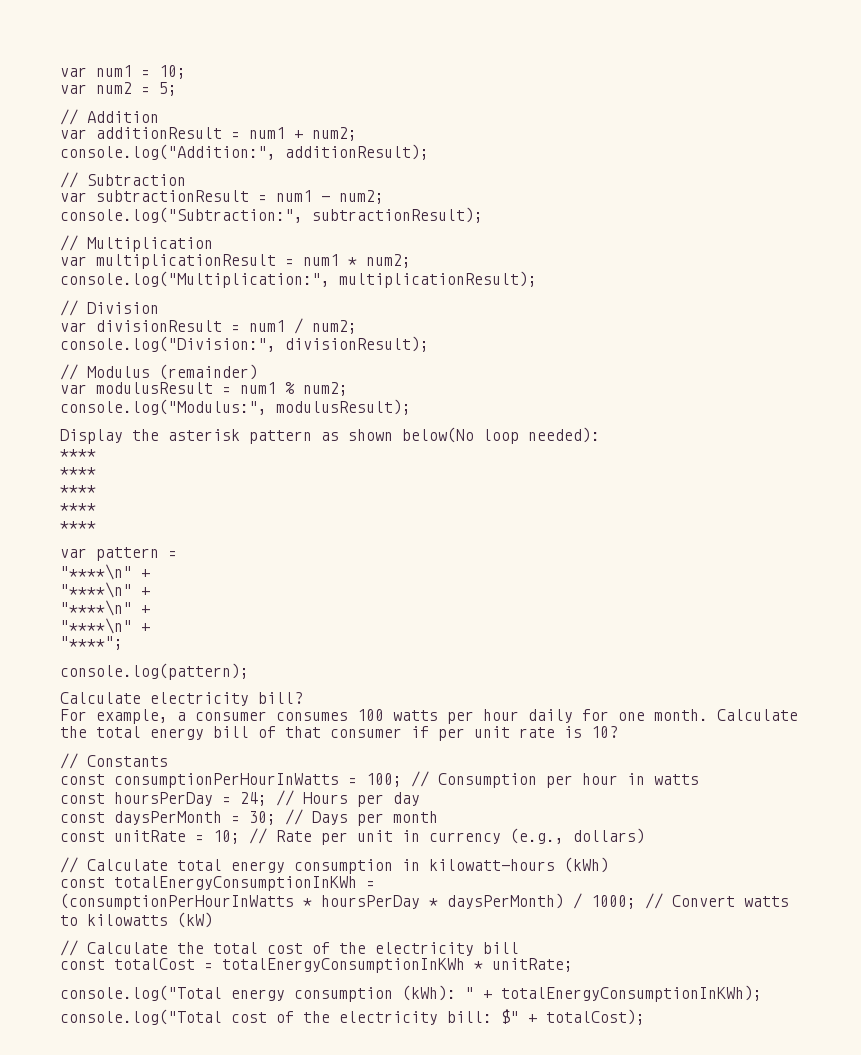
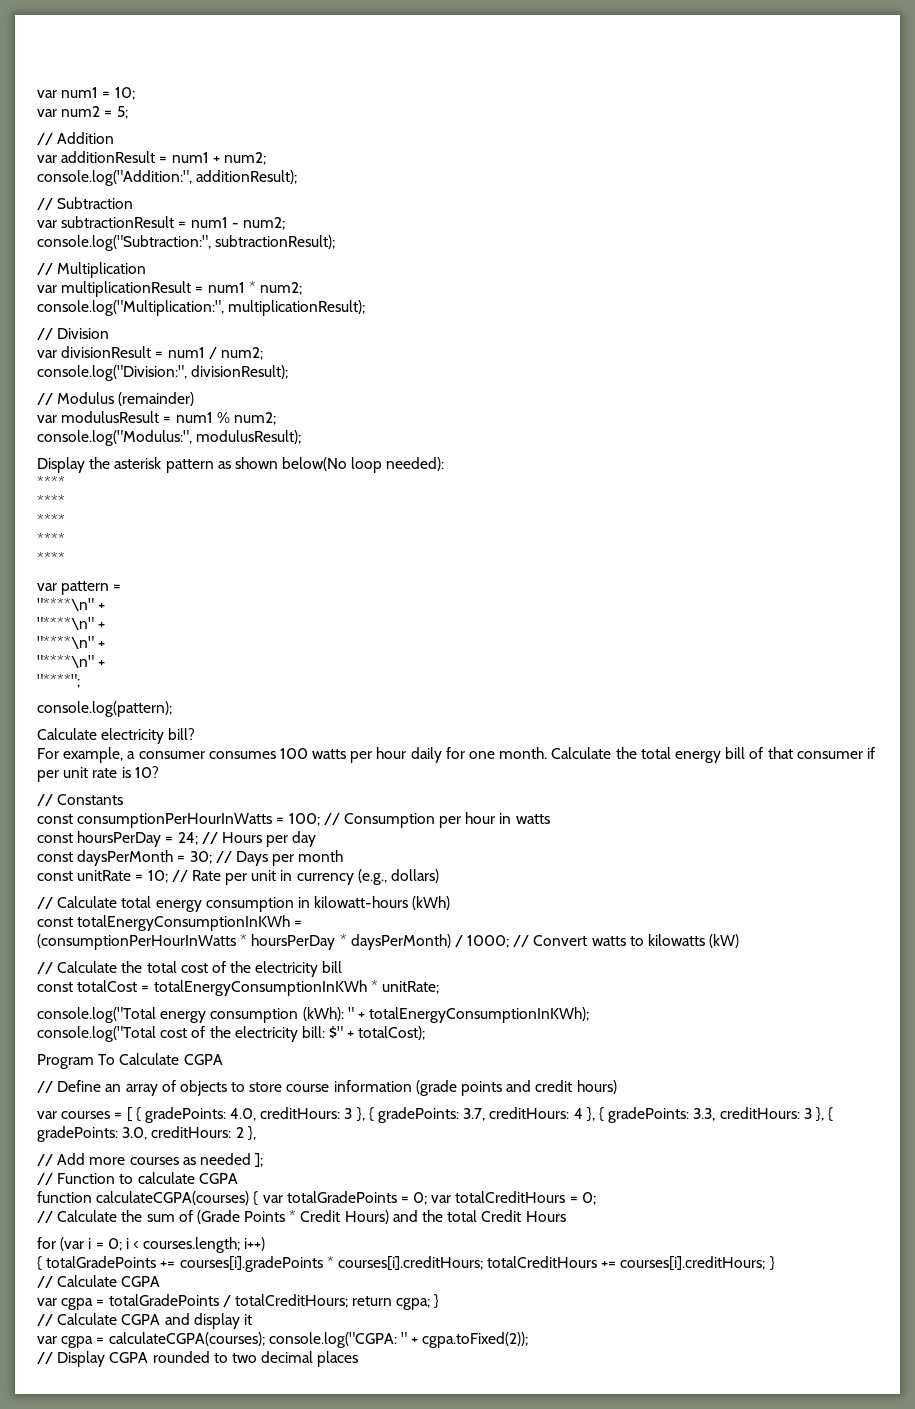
(645, 1017) none -> [37,1053,223,1069] [37,1080,617,1096] [37,1107,834,1123] [37,1126,256,1142] [37,1153,264,1167] [37,1172,238,1185] [37,1191,596,1206] [37,1210,566,1224] [37,1237,266,1253] [37,1256,775,1272] [37,1275,161,1288] [37,1294,440,1310] [37,1313,252,1329] [37,1332,529,1348] [37,1351,359,1367] // Program To Calculate CGPA // // Define an array of objects to store course information (grade points and credit hours) // var courses = [ { gradePoints: 4.0, creditHours: 3 }, { gradePoints: 3.7, creditHours: 4 }, { gradePoints: 3.3, creditHours: 3 }, { gradePoints: 3.0, creditHours: 2 }, // // Add more courses as needed ]; // // Function to calculate CGPA // function calculateCGPA(courses) { var totalGradePoints = 0; var totalCreditHours = 0; // // Calculate the sum of (Grade Points * Credit Hours) and the total Credit Hours // for (var i = 0; i < courses.length; i++) // { totalGradePoints += courses[i].gradePoints * courses[i].creditHours; totalCreditHours += courses[i].creditHours; } // // Calculate CGPA // var cgpa = totalGradePoints / totalCreditHours; return cgpa; } // // Calculate CGPA and display it // var cgpa = calculateCGPA(courses); console.log("CGPA: " + cgpa.toFixed(2)); // // Display CGPA rounded to two decimal places

